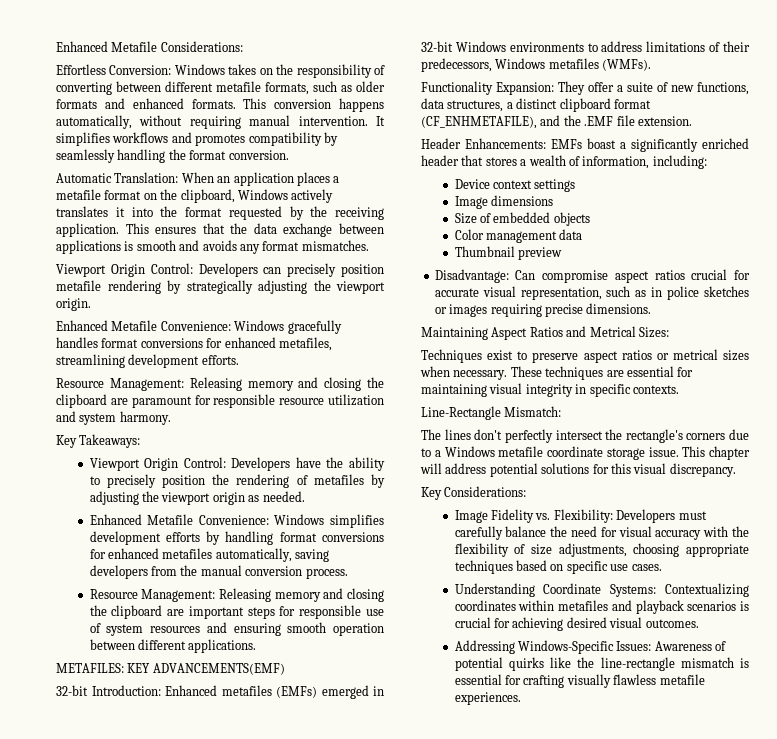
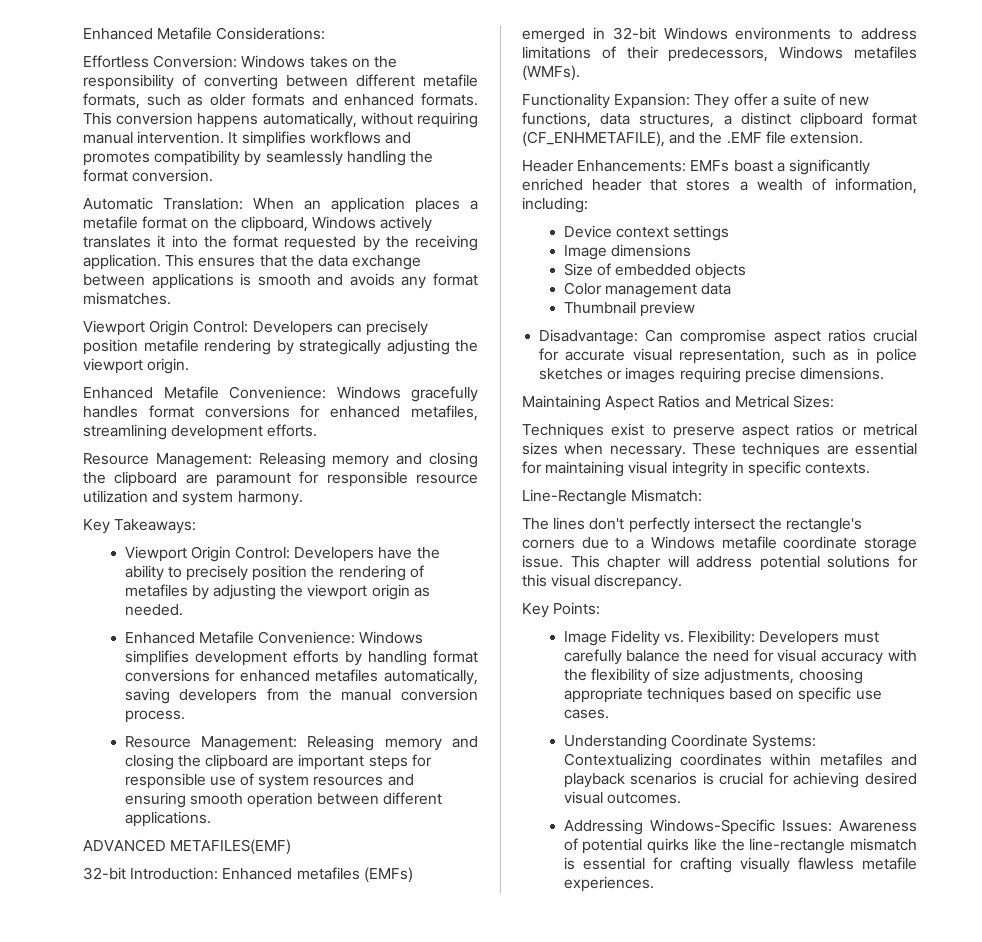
[56,663,285,675] METAFILES: KEY ADVANCEMENTS(EMF) -> [83,839,292,855] ADVANCED METAFILES(EMF)
[444,486,527,497] Considerations: -> [553,602,601,615] Points:

